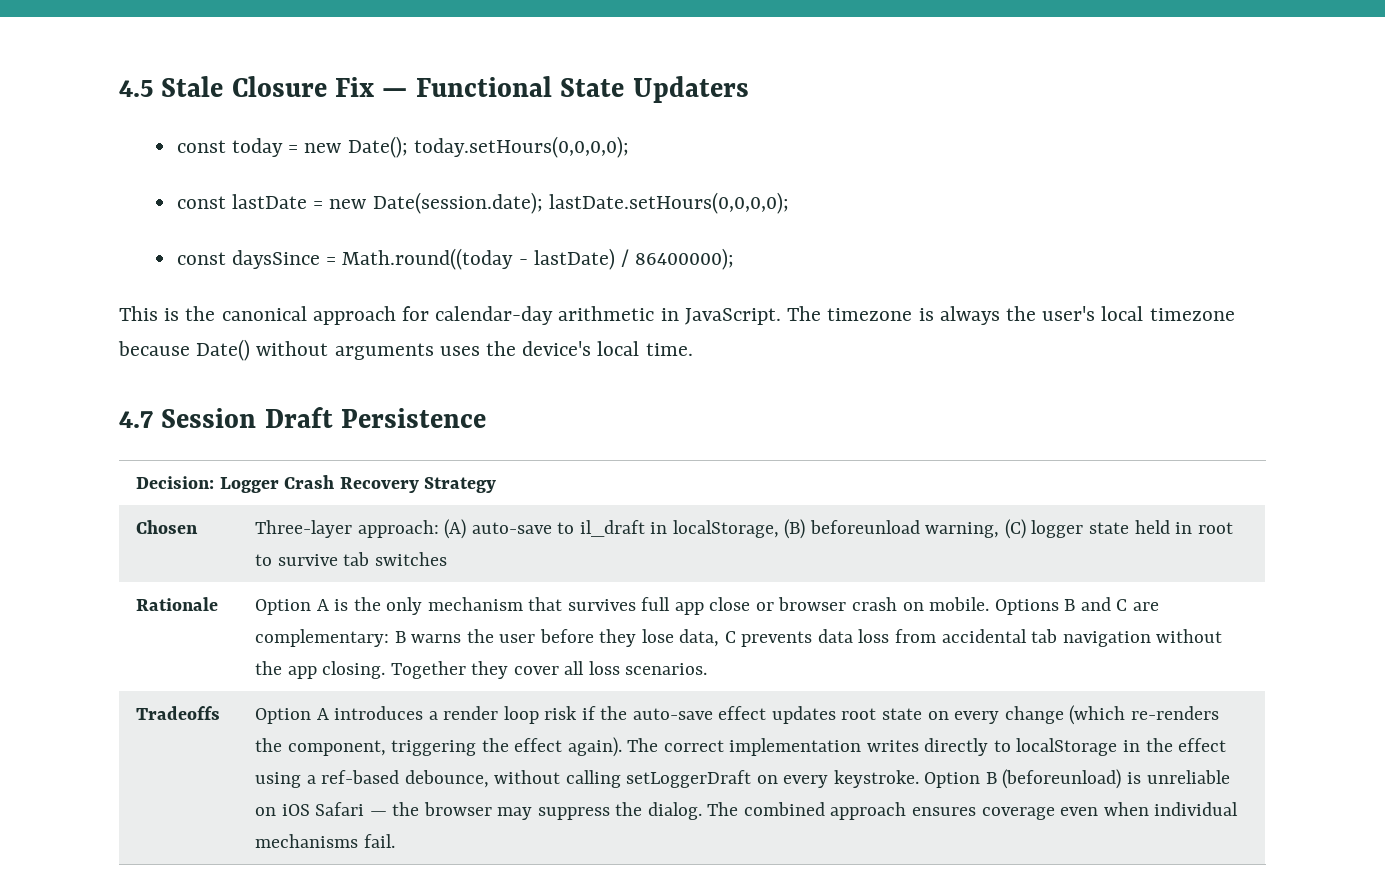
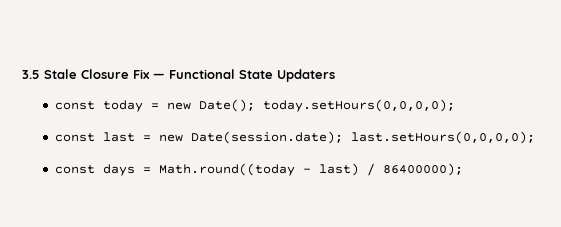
[119,80,153,97] 4.5 -> [22,70,40,79] 3.5
[231,194,307,209] lastDate -> [103,132,136,142] last
[548,192,789,214] [176,250,320,269] lastDate.setHours(0,0,0,0); // const daysSince -> [351,131,536,144] [55,164,136,176] last.setHours(0,0,0,0); // const days
[533,248,615,270] lastDate) -> [319,163,360,176] last)
[119,306,1235,325] [118,339,693,361] [119,407,487,428] [136,475,497,493] [136,520,199,534] [255,519,1233,539] [255,552,447,566] [136,597,219,611] [255,597,1159,615] [255,629,1223,647] [255,661,708,679] [136,706,221,720] [255,705,1219,725] [255,737,1227,757] [255,769,1230,789] [255,802,1239,820] [255,834,395,848] // This is the canonical approach for calendar-day arithmetic in JavaScript. The timezone is always the user's local timezone because Date() without arguments uses the device's local time. // 4.7 Session Draft Persistence // Decision: Logger Crash Recovery Strategy // Chosen | Three-layer approach: (A) auto-save to il_draft in localStorage, (B) beforeunload warning, (C) logger state held in root to survive tab switches // Rationale | Option A is the only mechanism that survives full app close or browser crash on mobile. Options B and C are complementary: B warns the user before they lose data, C prevents data loss from accidental tab navigation without the app closing. Together they cover all loss scenarios. // Tradeoffs | Option A introduces a render loop risk if the auto-save effect updates root state on every change (which re-renders the component, triggering the effect again). The correct implementation writes directly to localStorage in the effect using a ref-based debounce, without calling setLoggerDraft on every keystroke. Option B (beforeunload) is unreliable on iOS Safari — the browser may suppress the dialog. The combined approach ensures coverage even when individual mechanisms fail. -> (464, 169) none

